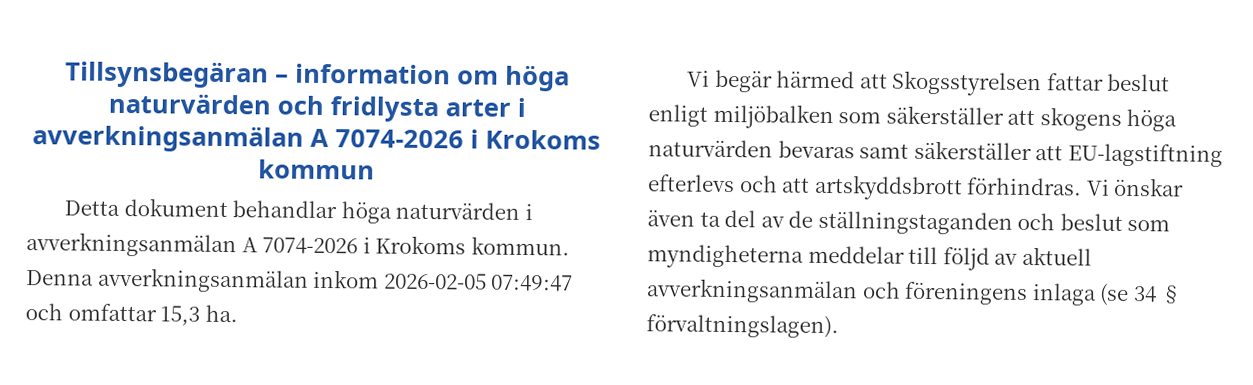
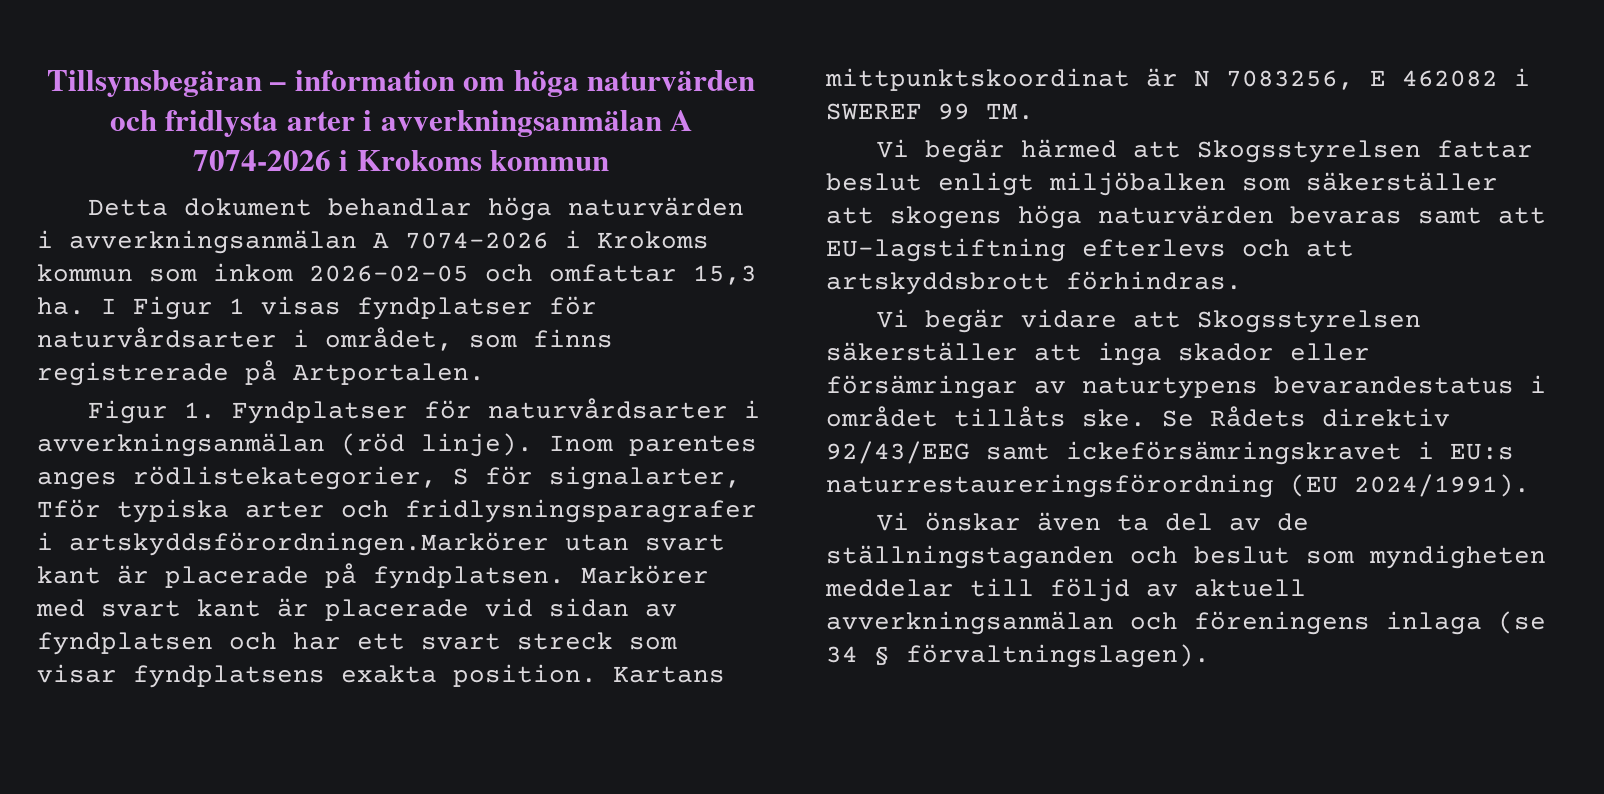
[470,236,570,256] [26,267,309,293] kommun. Denna avverkningsanmälan -> [37,264,197,282] kommun som
[491,274,574,292] 07:49:47 -> (469, 273) none
(238, 313) none -> [101,296,597,320] [37,327,613,351] [37,360,485,386] [87,398,760,424] [37,433,757,457] [37,466,741,490] [37,499,757,523] [37,532,725,556] [37,563,709,589] [36,598,677,621] [37,632,677,655] [37,664,725,688] [825,68,1530,91] [826,103,1034,120] I Figur 1 visas fyndplatser för naturvårdsarter i området, som finns registrerade på Artportalen. // Figur 1. Fyndplatser för naturvårdsarter i avverkningsanmälan (röd linje). Inom parentes anges rödlistekategorier, S för signalarter, Tför typiska arter och fridlysningsparagrafer i artskyddsförordningen.Markörer utan svart kant är placerade på fyndplatsen. Markörer med svart kant är placerade vid sidan av fyndplatsen och har ett svart streck som visar fyndplatsens exakta position. Kartans mittpunktskoordinat är N 7083256, E 462082 i SWEREF 99 TM.
[913,140,1032,161] säkerställer -> (1482, 215) none
(1083, 186) none -> [876,309,1421,333] [826,342,1370,366] [826,375,1546,399] [826,406,1450,427] [826,441,1514,465] [826,474,1530,498] // Vi begär vidare att Skogsstyrelsen säkerställer att inga skador eller försämringar av naturtypens bevarandestatus i området tillåts ske. Se Rådets direktiv 92/43/EEG samt ickeförsämringskravet i EU:s naturrestaureringsförordning (EU 2024/1991). //
[647,244,804,269] myndigheterna -> [1369,545,1546,569] myndigheten

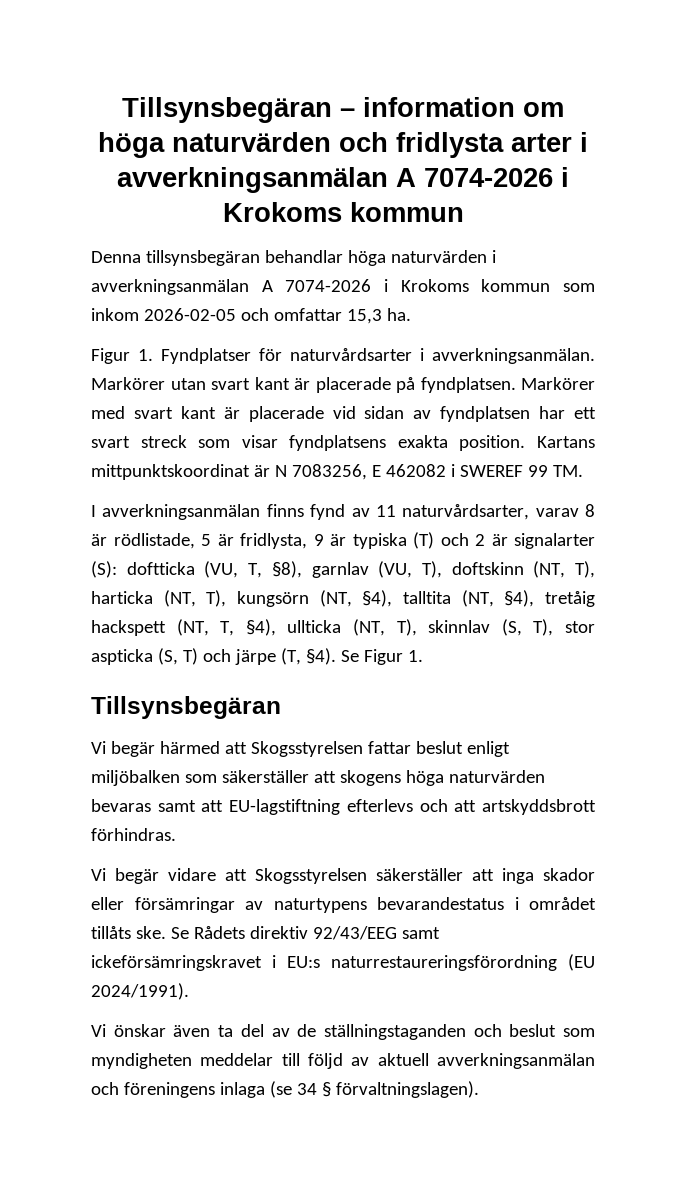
[87,198,312,216] Detta dokument -> [91,250,260,266] Denna tillsynsbegäran
[101,296,597,320] [37,327,613,351] [37,360,485,386] I Figur 1 visas fyndplatser för naturvårdsarter i området, som finns registrerade på Artportalen. -> (411, 314) none
[37,433,757,457] [37,466,741,490] [37,499,757,523] [37,532,549,556] avverkningsanmälan (röd linje). Inom parentes anges rödlistekategorier, S för signalarter, Tför typiska arter och fridlysningsparagrafer i artskyddsförordningen.Markörer -> [432,348,595,364] [91,377,165,390] avverkningsanmälan. Markörer
[229,632,277,650] och -> (531, 414) none
(1034, 111) none -> [91,504,595,520] [91,532,595,549] [91,561,595,578] [91,590,595,607] [91,619,596,636] [91,648,423,665] [91,696,281,719] // I avverkningsanmälan finns fynd av 11 naturvårdsarter, varav 8 är rödlistade, 5 är fridlysta, 9 är typiska (T) och 2 är signalarter (S): doftticka (VU, T, §8), garnlav (VU, T), doftskinn (NT, T), harticka (NT, T), kungsörn (NT, §4), talltita (NT, §4), tretåig hackspett (NT, T, §4), ullticka (NT, T), skinnlav (S, T), stor aspticka (S, T) och järpe (T, §4). Se Figur 1. // Tillsynsbegäran

